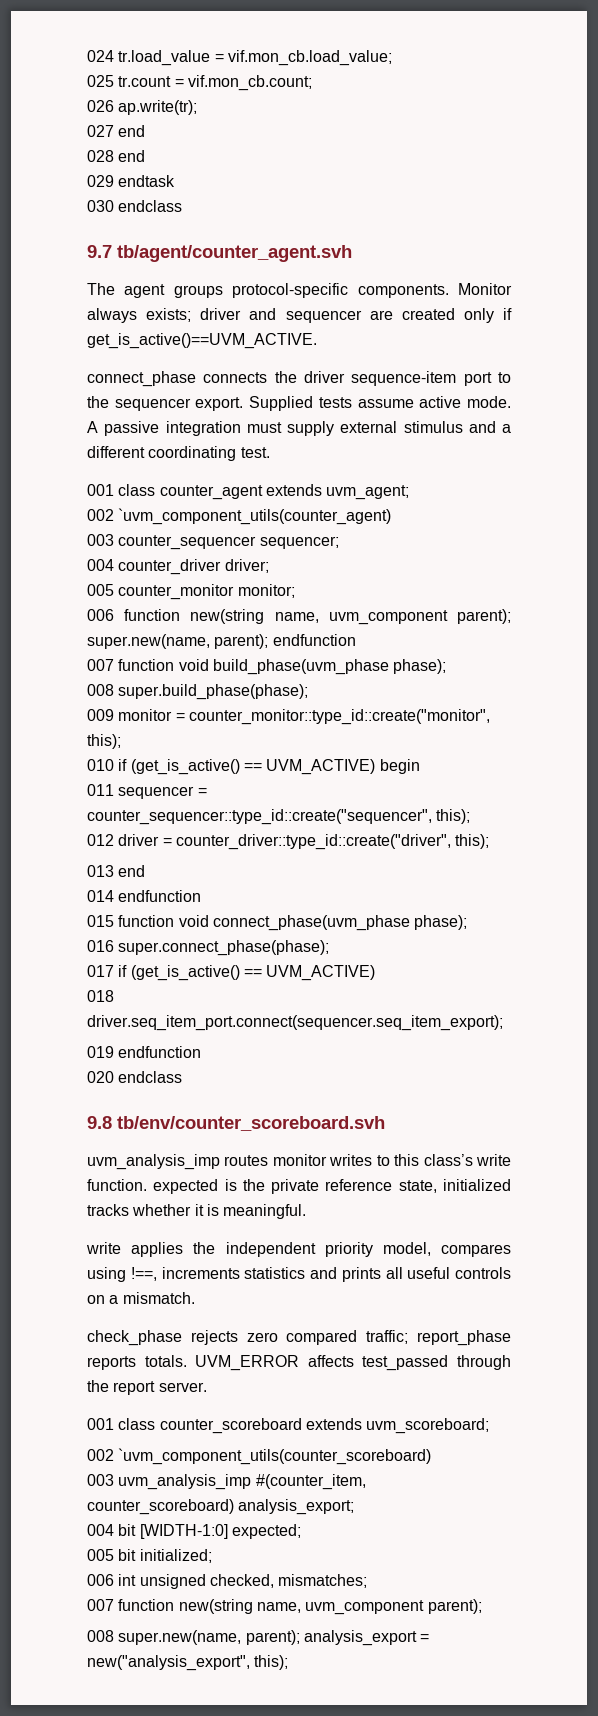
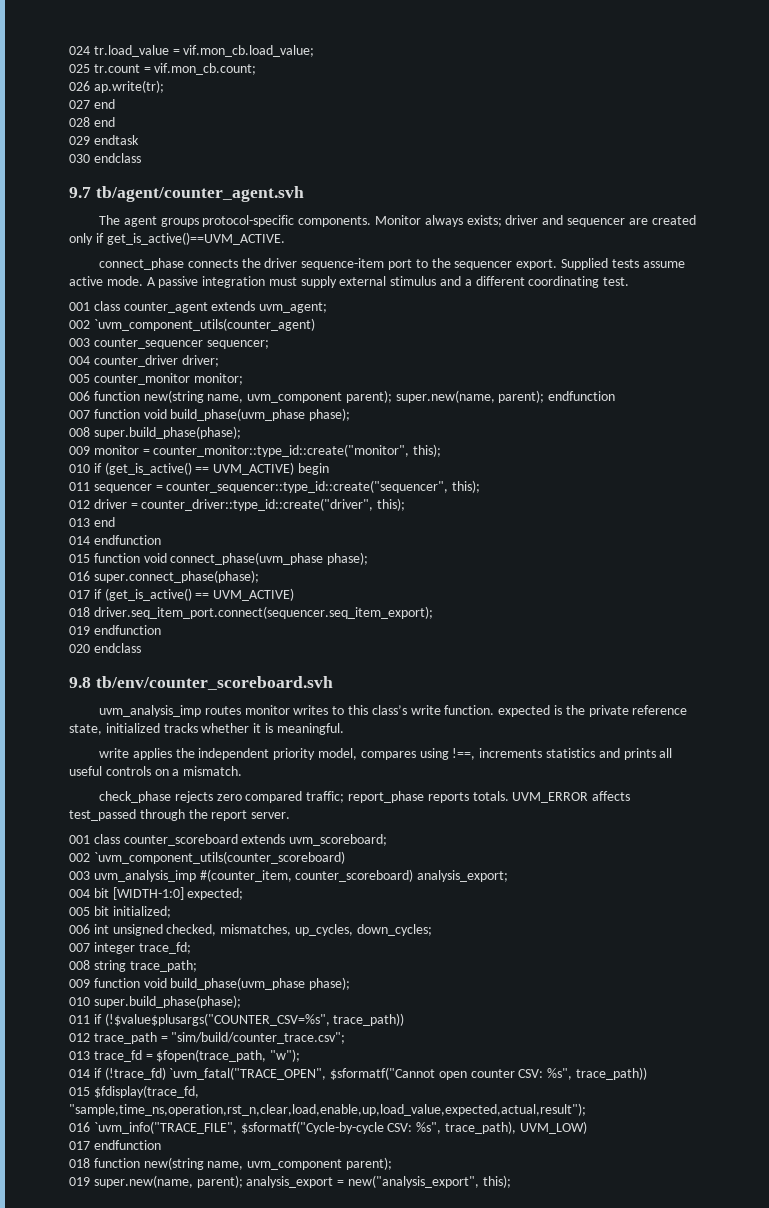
[278,1574,368,1588] [87,1599,114,1611] mismatches; // 007 -> [220,924,432,936] [69,942,191,954] [69,960,197,972] [69,977,351,990] [69,995,241,1008] [69,1013,405,1026] [69,1032,346,1044] [69,1049,301,1062] [69,1067,648,1080] [69,1085,199,1098] [69,1103,586,1116] [69,1121,587,1134] [69,1140,161,1150] [69,1158,90,1168] mismatches, up_cycles, down_cycles; // 007 integer trace_fd; // 008 string trace_path; // 009 function void build_phase(uvm_phase phase); // 010 super.build_phase(phase); // 011 if (!$value$plusargs("COUNTER_CSV=%s", trace_path)) // 012 trace_path = "sim/build/counter_trace.csv"; // 013 trace_fd = $fopen(trace_path, "w"); // 014 if (!trace_fd) `uvm_fatal("TRACE_OPEN", $sformatf("Cannot open counter CSV: %s", trace_path)) // 015 $fdisplay(trace_fd, "sample,time_ns,operation,rst_n,clear,load,enable,up,load_value,expected,actual,result"); // 016 `uvm_info("TRACE_FILE", $sformatf("Cycle-by-cycle CSV: %s", trace_path), UVM_LOW) // 017 endfunction // 018
[87,1630,114,1642] 008 -> [69,1177,90,1186] 019

